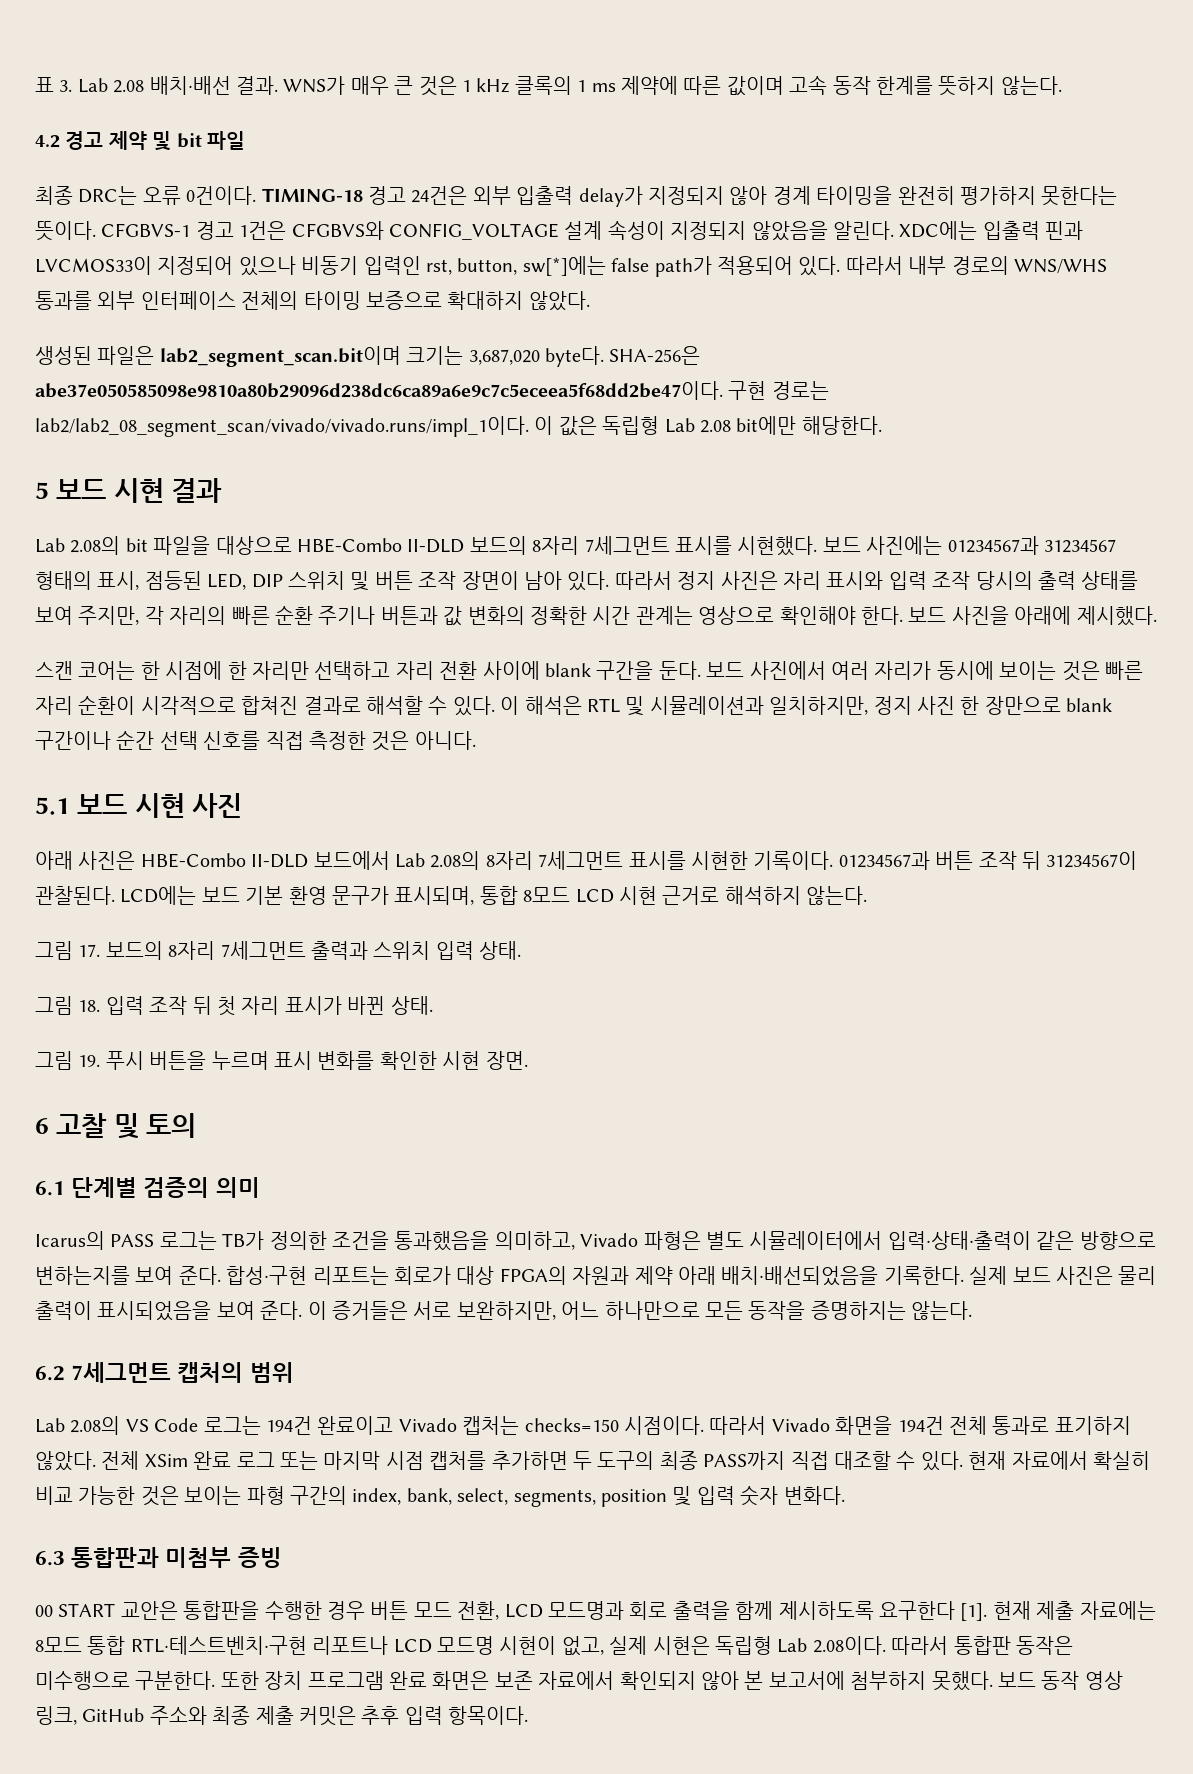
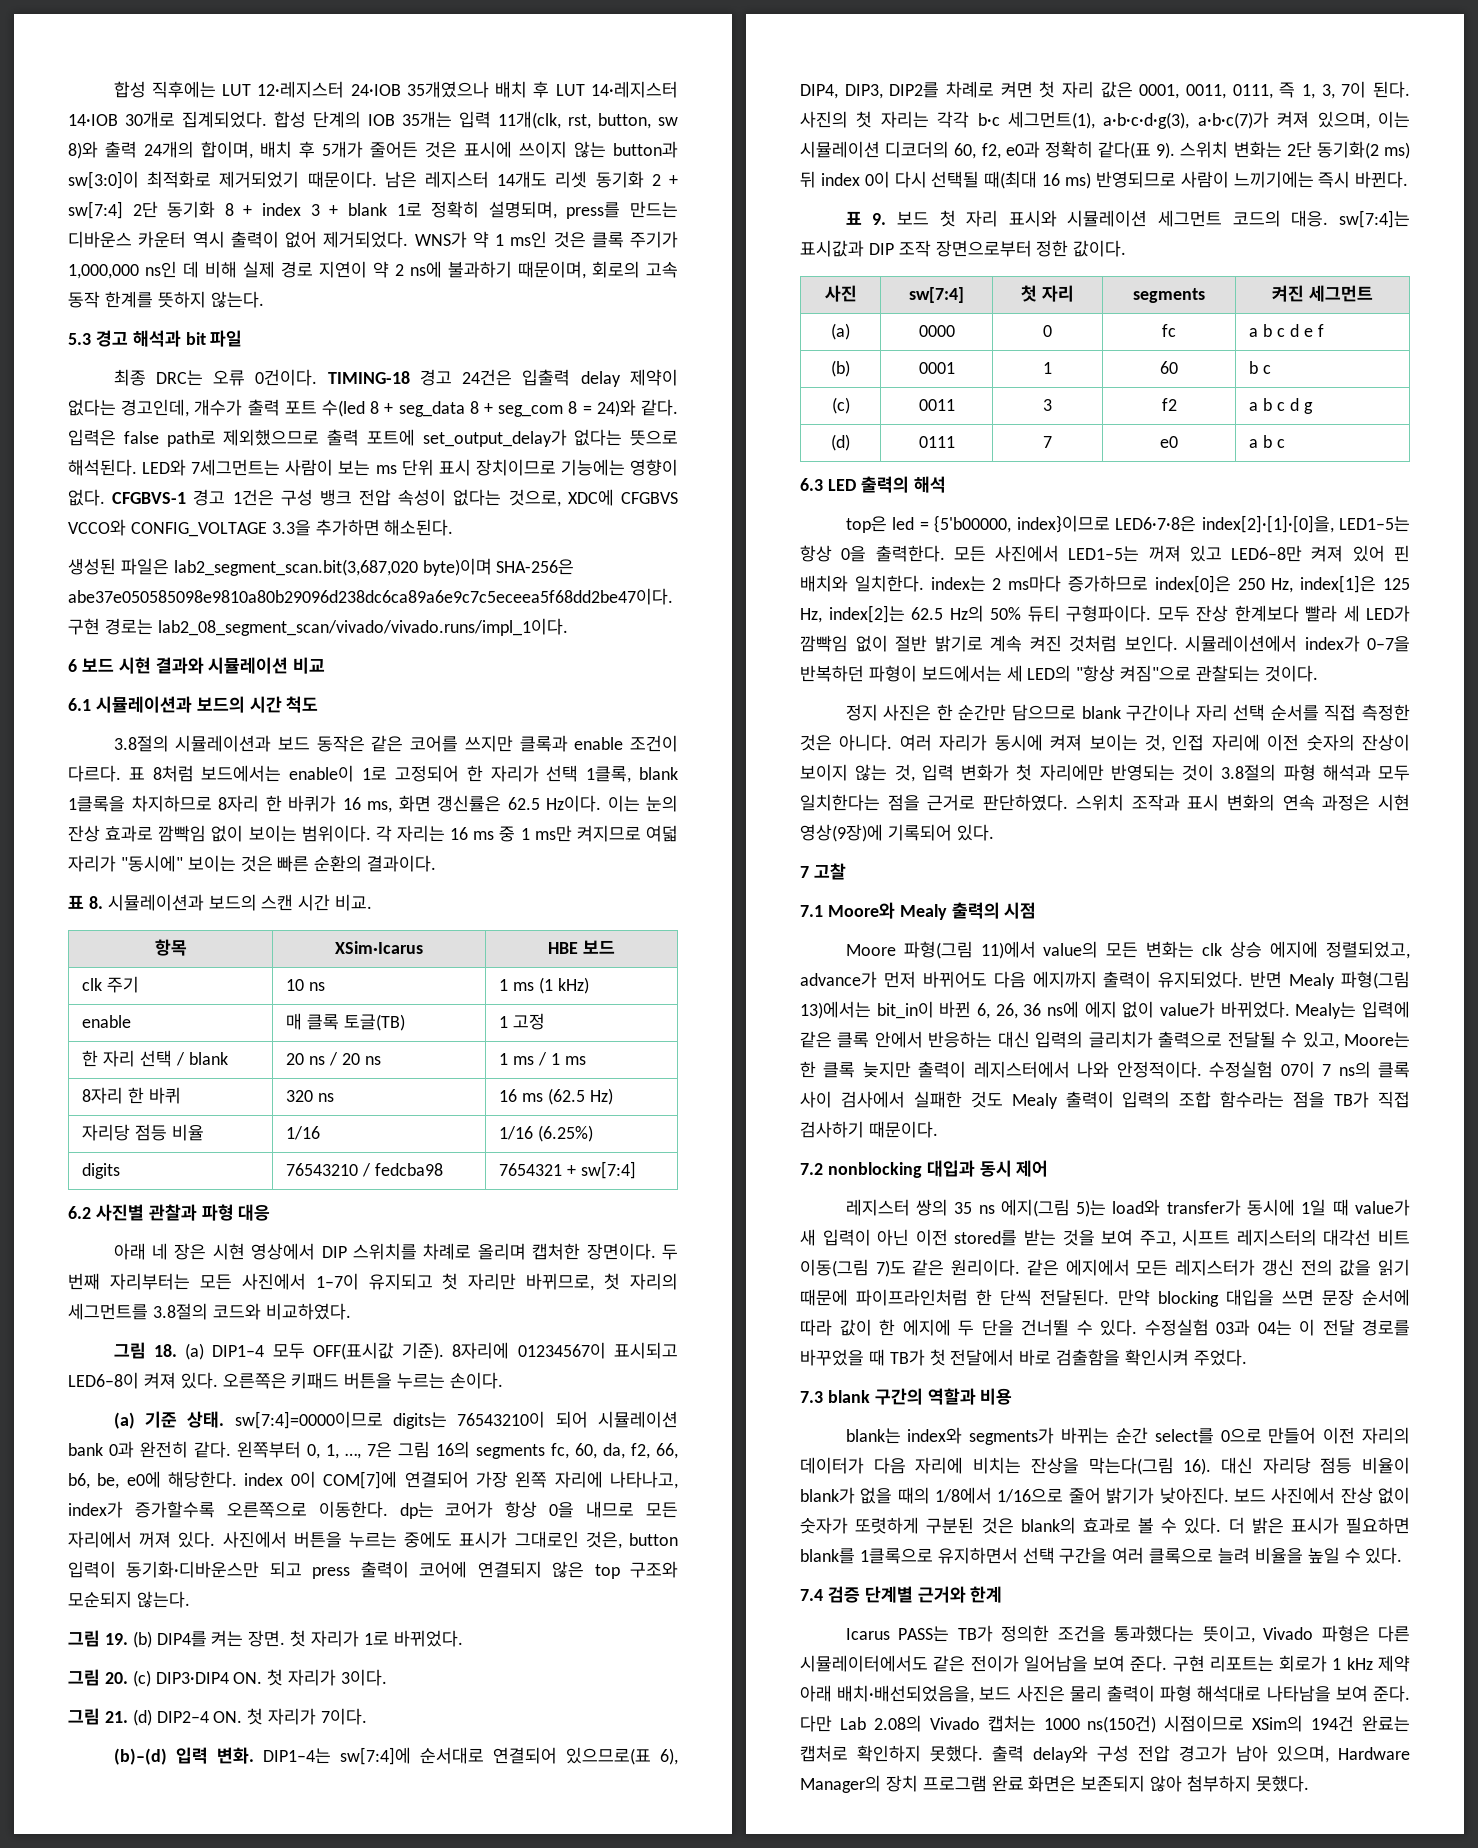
[35,76,784,96] 표 3. Lab 2.08 배치·배선 결과. WNS가 매우 큰 것은 1 kHz 클록의 1 ms 제약에 따른 값이며 -> [113,81,678,98] [68,111,678,129] [68,141,678,159] [68,171,678,189] [68,201,679,219] [68,231,678,248] [68,261,640,279] 합성 직후에는 LUT 12·레지스터 24·IOB 35개였으나 배치 후 LUT 14·레지스터 14·IOB 30개로 집계되었다. 합성 단계의 IOB 35개는 입력 11개(clk, rst, button, sw 8)와 출력 24개의 합이며, 배치 후 5개가 줄어든 것은 표시에 쓰이지 않는 button과 sw[3:0]이 최적화로 제거되었기 때문이다. 남은 레지스터 14개도 리셋 동기화 2 + sw[7:4] 2단 동기화 8 + index 3 + blank 1로 정확히 설명되며, press를 만드는 디바운스 카운터 역시 출력이 없어 제거되었다. WNS가 약 1 ms인 것은 클록 주기가 1,000,000 ns인 데 비해 실제 경로 지연이 약 2 ns에 불과하기 때문이며, 회로의
[35,131,172,151] 4.2 경고 제약 및 -> [68,330,181,347] 5.3 경고 해석과
[472,186,1118,207] [35,220,1084,241] [35,256,1107,277] [35,291,590,311] [35,346,701,367] [35,381,829,400] [35,416,882,437] [35,478,222,503] [35,536,1116,556] [35,571,1139,591] [35,605,1157,626] [35,661,1143,681] [35,695,1113,716] [35,730,476,751] [35,793,242,818] [35,851,1138,870] [35,886,868,905] [35,941,522,960] [35,996,433,1016] [35,1051,528,1070] [35,1113,196,1139] [35,1177,260,1198] [35,1231,1156,1251] [35,1266,308,1285] 외부 입출력 delay가 지정되지 않아 경계 타이밍을 완전히 평가하지 못한다는 뜻이다. CFGBVS-1 경고 1건은 CFGBVS와 CONFIG_VOLTAGE 설계 속성이 지정되지 않았음을 알린다. XDC에는 입출력 핀과 LVCMOS33이 지정되어 있으나 비동기 입력인 rst, button, sw[*]에는 false path가 적용되어 있다. 따라서 내부 경로의 WNS/WHS 통과를 외부 인터페이스 전체의 타이밍 보증으로 확대하지 않았다. // 생성된 파일은 lab2_segment_scan.bit이며 크기는 3,687,020 byte다. SHA-256은 abe37e050585098e9810a80b29096d238dc6ca89a6e9c7c5eceea5f68dd2be47이다. 구현 경로는 lab2/lab2_08_segment_scan/vivado/vivado.runs/impl_1이다. 이 값은 독립형 Lab 2.08 bit에만 해당한다. // 5 보드 시현 결과 // Lab 2.08의 bit 파일을 대상으로 HBE-Combo II-DLD 보드의 8자리 7세그먼트 표시를 시현했다. 보드 사진에는 01234567과 31234567 형태의 표시, 점등된 LED, DIP 스위치 및 버튼 조작 장면이 남아 있다. 따라서 정지 사진은 자리 표시와 입력 조작 당시의 출력 상태를 보여 주지만, 각 자리의 빠른 순환 주기나 버튼과 값 변화의 정확한 시간 관계는 영상으로 확인해야 한다. 보드 사진을 아래에 제시했다. // 스캔 코어는 한 시점에 한 자리만 선택하고 자리 전환 사이에 blank 구간을 둔다. 보드 사진에서 여러 자리가 동시에 보이는 것은 빠른 자리 순환이 시각적으로 합쳐진 결과로 해석할 수 있다. 이 해석은 RTL 및 시뮬레이션과 일치하지만, 정지 사진 한 장만으로 blank 구간이나 순간 선택 신호를 직접 측정한 것은 아니다. // 5.1 보드 시현 사진 // 아래 사진은 HBE-Combo II-DLD 보드에서 Lab 2.08의 8자리 7세그먼트 표시를 시현한 기록이다. 01234567과 버튼 조작 뒤 31234567이 관찰된다. LCD에는 보드 기본 환영 문구가 표시되며, 통합 8모드 LCD 시현 근거로 해석하지 않는다. // 그림 17. 보드의 8자리 7세그먼트 출력과 스위치 입력 상태. // 그림 18. 입력 조작 뒤 첫 자리 표시가 바뀐 상태. // 그림 19. 푸시 버튼을 누르며 표시 변화를 확인한 시현 장면. // 6 고찰 및 토의 // 6.1 단계별 검증의 의미 // Icarus의 PASS 로그는 TB가 정의한 조건을 통과했음을 의미하고, Vivado 파형은 별도 시뮬레이터에서 입력·상태·출력이 같은 방향으로 변하는지를 보여 준다. 합성·구현 -> [522,369,678,387] [68,399,678,417] [68,429,678,447] [68,459,679,476] [68,489,678,507] [68,519,454,537] [68,558,575,576] [68,588,673,605] [68,618,568,636] [68,657,326,674] [68,696,319,713] [113,735,679,752] [68,765,678,783] [68,795,678,813] [68,825,679,842] [68,855,437,872] [68,894,373,911] [154,939,187,956] [335,941,423,954] [548,940,615,954] [82,976,140,993] [286,979,326,991] [499,977,589,994] [82,1015,132,1028] [286,1013,406,1031] [499,1013,546,1030] [82,1050,228,1067] [286,1052,381,1066] [499,1052,586,1066] [82,1087,182,1104] [286,1090,335,1102] [499,1088,613,1105] [82,1124,205,1141] [286,1126,321,1140] [499,1125,594,1142] [82,1163,121,1179] [286,1163,444,1177] [499,1161,637,1179] [68,1204,271,1221] [113,1243,678,1260] [68,1273,678,1291] [68,1303,351,1320] [113,1342,678,1360] [68,1372,504,1389] [113,1411,678,1429] [68,1441,678,1459] [68,1471,679,1489] [68,1501,679,1519] [68,1531,678,1549] [68,1561,679,1579] [68,1591,190,1608] [68,1630,463,1648] [68,1669,388,1687] [68,1708,368,1726] [113,1747,678,1765] [800,81,1410,99] [800,111,1410,129] [800,141,1410,159] [800,171,1409,189] [845,210,1410,228] [800,240,1127,257] [824,285,857,302] [909,287,964,303] [1021,285,1074,302] [1133,288,1205,303] [1272,285,1373,302] [831,323,850,340] [918,325,955,337] [1043,325,1052,337] [1162,324,1176,337] [1249,324,1324,337] [831,360,850,377] [918,362,955,374] [1043,362,1052,374] [1160,361,1178,374] [1249,361,1272,374] [831,397,850,414] [918,399,955,411] [1043,399,1052,411] [1161,398,1177,411] [1249,398,1313,414] [831,434,850,451] [918,436,955,448] [1043,436,1052,448] [1160,436,1178,448] [1249,435,1286,448] [800,476,946,493] [845,515,1410,533] [800,545,1410,562] [800,575,1410,593] [800,605,1410,623] [800,635,1410,652] [800,665,1318,682] [845,704,1410,721] [800,734,1410,752] [800,764,1410,782] [800,794,1410,811] [800,824,994,842] [800,863,846,880] [800,902,1037,920] [845,941,1410,959] [800,971,1410,989] [800,1001,1410,1019] [800,1031,1410,1049] [800,1061,1410,1078] [800,1091,1410,1109] [800,1121,938,1138] [800,1160,1049,1178] [845,1199,1410,1217] [800,1229,1410,1247] [800,1259,1410,1277] [800,1289,1410,1307] [800,1319,1410,1336] [800,1349,1247,1366] [800,1388,1013,1405] [845,1427,1410,1445] [800,1457,1410,1475] [800,1487,1410,1504] [800,1517,1410,1534] [800,1547,1403,1564] [800,1586,1003,1603] [845,1625,1410,1643] [800,1655,1205,1672] 입출력 delay 제약이 없다는 경고인데, 개수가 출력 포트 수(led 8 + seg_data 8 + seg_com 8 = 24)와 같다. 입력은 false path로 제외했으므로 출력 포트에 set_output_delay가 없다는 뜻으로 해석된다. LED와 7세그먼트는 사람이 보는 ms 단위 표시 장치이므로 기능에는 영향이 없다. CFGBVS-1 경고 1건은 구성 뱅크 전압 속성이 없다는 것으로, XDC에 CFGBVS VCCO와 CONFIG_VOLTAGE 3.3을 추가하면 해소된다. // 생성된 파일은 lab2_segment_scan.bit(3,687,020 byte)이며 SHA-256은 abe37e050585098e9810a80b29096d238dc6ca89a6e9c7c5eceea5f68dd2be47이다. 구현 경로는 lab2_08_segment_scan/vivado/vivado.runs/impl_1이다. // 6 보드 시현 결과와 시뮬레이션 비교 // 6.1 시뮬레이션과 보드의 시간 척도 // 3.8절의 시뮬레이션과 보드 동작은 같은 코어를 쓰지만 클록과 enable 조건이 다르다. 표 8처럼 보드에서는 enable이 1로 고정되어 한 자리가 선택 1클록, blank 1클록을 차지하므로 8자리 한 바퀴가 16 ms, 화면 갱신률은 62.5 Hz이다. 이는 눈의 잔상 효과로 깜빡임 없이 보이는 범위이다. 각 자리는 16 ms 중 1 ms만 켜지므로 여덟 자리가 "동시에" 보이는 것은 빠른 순환의 결과이다. // 표 8. 시뮬레이션과 보드의 스캔 시간 비교. // 항목 | XSim·Icarus | HBE 보드 // clk 주기 | 10 ns | 1 ms (1 kHz) // enable | 매 클록 토글(TB) | 1 고정 // 한 자리 선택 / blank | 20 ns / 20 ns | 1 ms / 1 ms // 8자리 한 바퀴 | 320 ns | 16 ms (62.5 Hz) // 자리당 점등 비율 | 1/16 | 1/16 (6.25%) // digits | 76543210 / fedcba98 | 7654321 + sw[7:4] // 6.2 사진별 관찰과 파형 대응 // 아래 네 장은 시현 영상에서 DIP 스위치를 차례로 올리며 캡처한 장면이다. 두 번째 자리부터는 모든 사진에서 1–7이 유지되고 첫 자리만 바뀌므로, 첫 자리의 세그먼트를 3.8절의 코드와 비교하였다. // 그림 18. (a) DIP1–4 모두 OFF(표시값 기준). 8자리에 01234567이 표시되고 LED6–8이 켜져 있다. 오른쪽은 키패드 버튼을 누르는 손이다. // (a) 기준 상태. sw[7:4]=0000이므로 digits는 76543210이 되어 시뮬레이션 bank 0과 완전히 같다. 왼쪽부터 0, 1, …, 7은 그림 16의 segments fc, 60, da, f2, 66, b6, be, e0에 해당한다. index 0이 COM[7]에 연결되어 가장 왼쪽 자리에 나타나고, index가 증가할수록 오른쪽으로 이동한다. dp는 코어가 항상 0을 내므로 모든 자리에서 꺼져 있다. 사진에서 버튼을 누르는 중에도 표시가 그대로인 것은, button 입력이 동기화·디바운스만 되고 press 출력이 코어에 연결되지 않은 top 구조와 모순되지 않는다. // 그림 19. (b) DIP4를 켜는 장면. 첫 자리가 1로 바뀌었다. // 그림 20. (c) DIP3·DIP4 ON. 첫 자리가 3이다. // 그림 21. (d) DIP2–4 ON. 첫 자리가 7이다. // (b)–(d) 입력 변화. DIP1–4는 sw[7:4]에 순서대로 연결되어 있으므로(표 6), DIP4, DIP3, DIP2를 차례로 켜면 첫 자리 값은 0001, 0011, 0111, 즉 1, 3, 7이 된다. 사진의 첫 자리는 각각 b·c 세그먼트(1), a·b·c·d·g(3), a·b·c(7)가 켜져 있으며, 이는 시뮬레이션 디코더의 60, f2, e0과 정확히 같다(표 9). 스위치 변화는 2단 동기화(2 ms) 뒤 index 0이 다시 선택될 때(최대 16 ms) 반영되므로 사람이 느끼기에는 즉시 바뀐다. // 표 9. 보드 첫 자리 표시와 시뮬레이션 세그먼트 코드의 대응. sw[7:4]는 표시값과 DIP 조작 장면으로부터 정한 값이다. // 사진 | sw[7:4] | 첫 자리 | segments | 켜진 세그먼트 // (a) | 0000 | 0 | fc | a b c d e f // (b) | 0001 | 1 | 60 | b c // (c) | 0011 | 3 | f2 | a b c d g // (d) | 0111 | 7 | e0 | a b c // 6.3 LED 출력의 해석 // top은 led = {5'b00000, index}이므로 LED6·7·8은 index[2]·[1]·[0]을, LED1–5는 항상 0을 출력한다. 모든 사진에서 LED1–5는 꺼져 있고 LED6–8만 켜져 있어 핀 배치와 일치한다. index는 2 ms마다 증가하므로 index[0]은 250 Hz, index[1]은 125 Hz, index[2]는 62.5 Hz의 50% 듀티 구형파이다. 모두 잔상 한계보다 빨라 세 LED가 깜빡임 없이 절반 밝기로 계속 켜진 것처럼 보인다. 시뮬레이션에서 index가 0–7을 반복하던 파형이 보드에서는 세 LED의 "항상 켜짐"으로 관찰되는 것이다. // 정지 사진은 한 순간만 담으므로 blank 구간이나 자리 선택 순서를 직접 측정한 것은 아니다. 여러 자리가 동시에 켜져 보이는 것, 인접 자리에 이전 숫자의 잔상이 보이지 않는 것, 입력 변화가 첫 자리에만 반영되는 것이 3.8절의 파형 해석과 모두 일치한다는 점을 근거로 판단하였다. 스위치 조작과 표시 변화의 연속 과정은 시현 영상(9장)에 기록되어 있다. // 7 고찰 // 7.1 Moore와 Mealy 출력의 시점 // Moore 파형(그림 11)에서 value의 모든 변화는 clk 상승 에지에 정렬되었고, advance가 먼저 바뀌어도 다음 에지까지 출력이 유지되었다. 반면 Mealy 파형(그림 13)에서는 bit_in이 바뀐 6, 26, 36 ns에 에지 없이 value가 바뀌었다. Mealy는 입력에 같은 클록 안에서 반응하는 대신 입력의 글리치가 출력으로 전달될 수 있고, Moore는 한 클록 늦지만 출력이 레지스터에서 나와 안정적이다. 수정실험 07이 7 ns의 클록 사이 검사에서 실패한 것도 Mealy 출력이 입력의 조합 함수라는 점을 TB가 직접 검사하기 때문이다. // 7.2 nonblocking 대입과 동시 제어 // 레지스터 쌍의 35 ns 에지(그림 5)는 load와 transfer가 동시에 1일 때 value가 새 입력이 아닌 이전 stored를 받는 것을 보여 주고, 시프트 레지스터의 대각선 비트 이동(그림 7)도 같은 원리이다. 같은 에지에서 모든 레지스터가 갱신 전의 값을 읽기 때문에 파이프라인처럼 한 단씩 전달된다. 만약 blocking 대입을 쓰면 문장 순서에 따라 값이 한 에지에 두 단을 건너뛸 수 있다. 수정실험 03과 04는 이 전달 경로를 바꾸었을 때 TB가 첫 전달에서 바로 검출함을 확인시켜 주었다. // 7.3 blank 구간의 역할과 비용 // blank는 index와 segments가 바뀌는 순간 select를 0으로 만들어 이전 자리의 데이터가 다음 자리에 비치는 잔상을 막는다(그림 16). 대신 자리당 점등 비율이 blank가 없을 때의 1/8에서 1/16으로 줄어 밝기가 낮아진다. 보드 사진에서 잔상 없이 숫자가 또렷하게 구분된 것은 blank의 효과로 볼 수 있다. 더 밝은 표시가 필요하면 blank를 1클록으로 유지하면서 선택 구간을 여러 클록으로 늘려 비율을 높일 수 있다. // 7.4 검증 단계별 근거와 한계 // Icarus PASS는 TB가 정의한 조건을 통과했다는 뜻이고, Vivado 파형은 다른 시뮬레이터에서도 같은 전이가 일어남을 보여 준다. 구현
[456,1266,1157,1286] [35,1301,973,1321] [35,1362,294,1383] [35,1416,1131,1435] [35,1451,1150,1471] [35,1485,845,1507] [35,1547,282,1568] [35,1601,1156,1621] [35,1636,1073,1656] [35,1671,1123,1691] [35,1706,529,1726] 대상 FPGA의 자원과 제약 아래 배치·배선되었음을 기록한다. 실제 보드 사진은 물리 출력이 표시되었음을 보여 준다. 이 증거들은 서로 보완하지만, 어느 하나만으로 모든 동작을 증명하지는 않는다. // 6.2 7세그먼트 캡처의 범위 // Lab 2.08의 VS Code 로그는 194건 완료이고 Vivado 캡처는 checks=150 시점이다. 따라서 Vivado 화면을 194건 전체 통과로 표기하지 않았다. 전체 XSim 완료 로그 또는 마지막 시점 캡처를 추가하면 두 도구의 최종 PASS까지 직접 대조할 수 있다. 현재 자료에서 확실히 비교 가능한 것은 보이는 파형 구간의 index, bank, select, segments, position 및 입력 숫자 변화다. // 6.3 통합판과 미첨부 증빙 // 00 START 교안은 통합판을 수행한 경우 버튼 모드 전환, LCD 모드명과 회로 출력을 함께 제시하도록 요구한다 [1]. 현재 제출 자료에는 8모드 통합 RTL·테스트벤치·구현 리포트나 LCD 모드명 시현이 없고, 실제 시현은 독립형 Lab 2.08이다. 따라서 통합판 동작은 미수행으로 구분한다. 또한 장치 프로그램 완료 화면은 보존 자료에서 확인되지 않아 본 보고서에 첨부하지 못했다. 보드 동작 영상 링크, GitHub 주소와 최종 제출 커밋은 추후 입력 항목이다. -> [1332,1655,1410,1672] [800,1685,1410,1703] [800,1715,1410,1733] [800,1745,1410,1763] [800,1775,1309,1793] 1 kHz 제약 아래 배치·배선되었음을, 보드 사진은 물리 출력이 파형 해석대로 나타남을 보여 준다. 다만 Lab 2.08의 Vivado 캡처는 1000 ns(150건) 시점이므로 XSim의 194건 완료는 캡처로 확인하지 못했다. 출력 delay와 구성 전압 경고가 남아 있으며, Hardware Manager의 장치 프로그램 완료 화면은 보존되지 않아 첨부하지 못했다.

